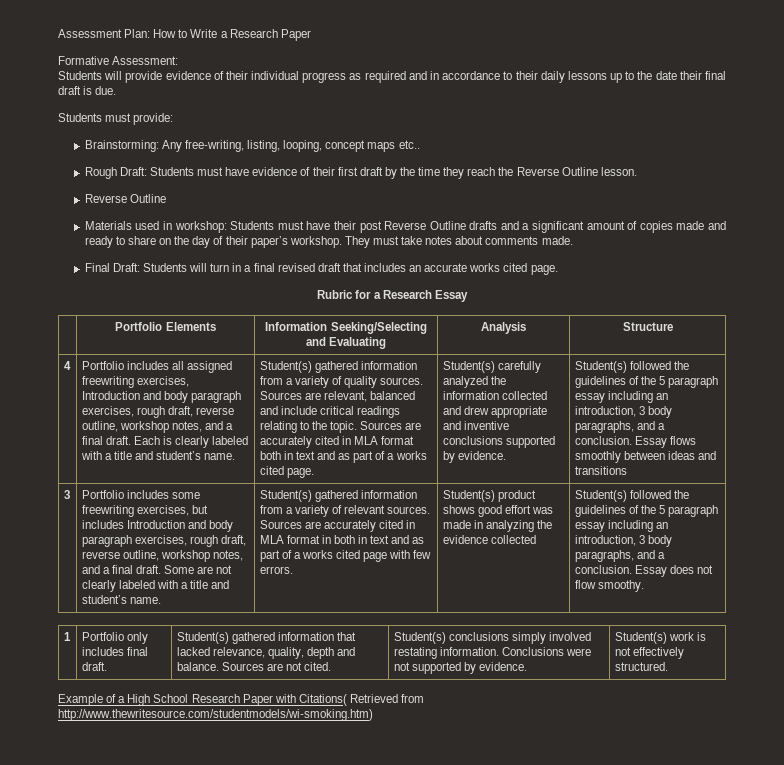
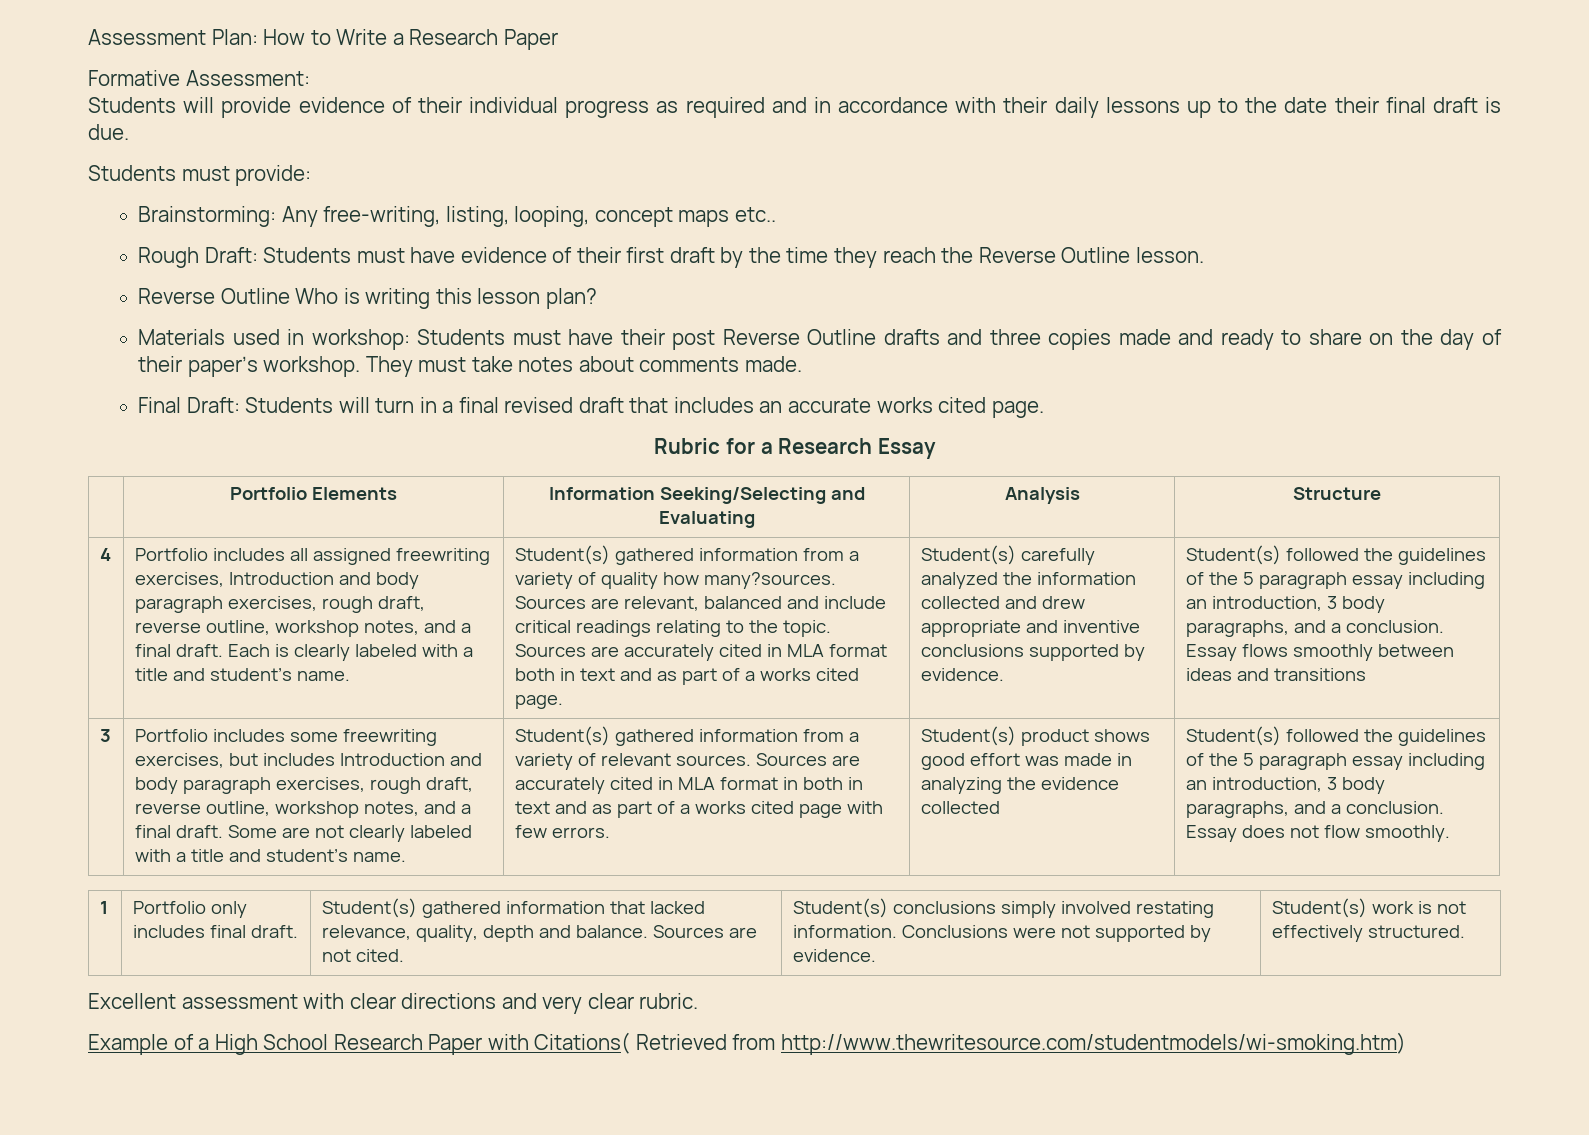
[503,71,513,80] to -> [955,97,997,113] with
(166, 198) none -> [295,288,597,309] Who is writing this lesson plan?
[522,221,638,233] a significant amount of -> [989,329,1041,345] three
[380,377,424,385] sources. -> [662,572,836,589] how many?sources.
[597,580,644,592] smoothy. -> [1364,825,1450,842] smoothly.
(668, 666) none -> [88,993,699,1014] // Excellent assessment with clear directions and very clear rubric.

